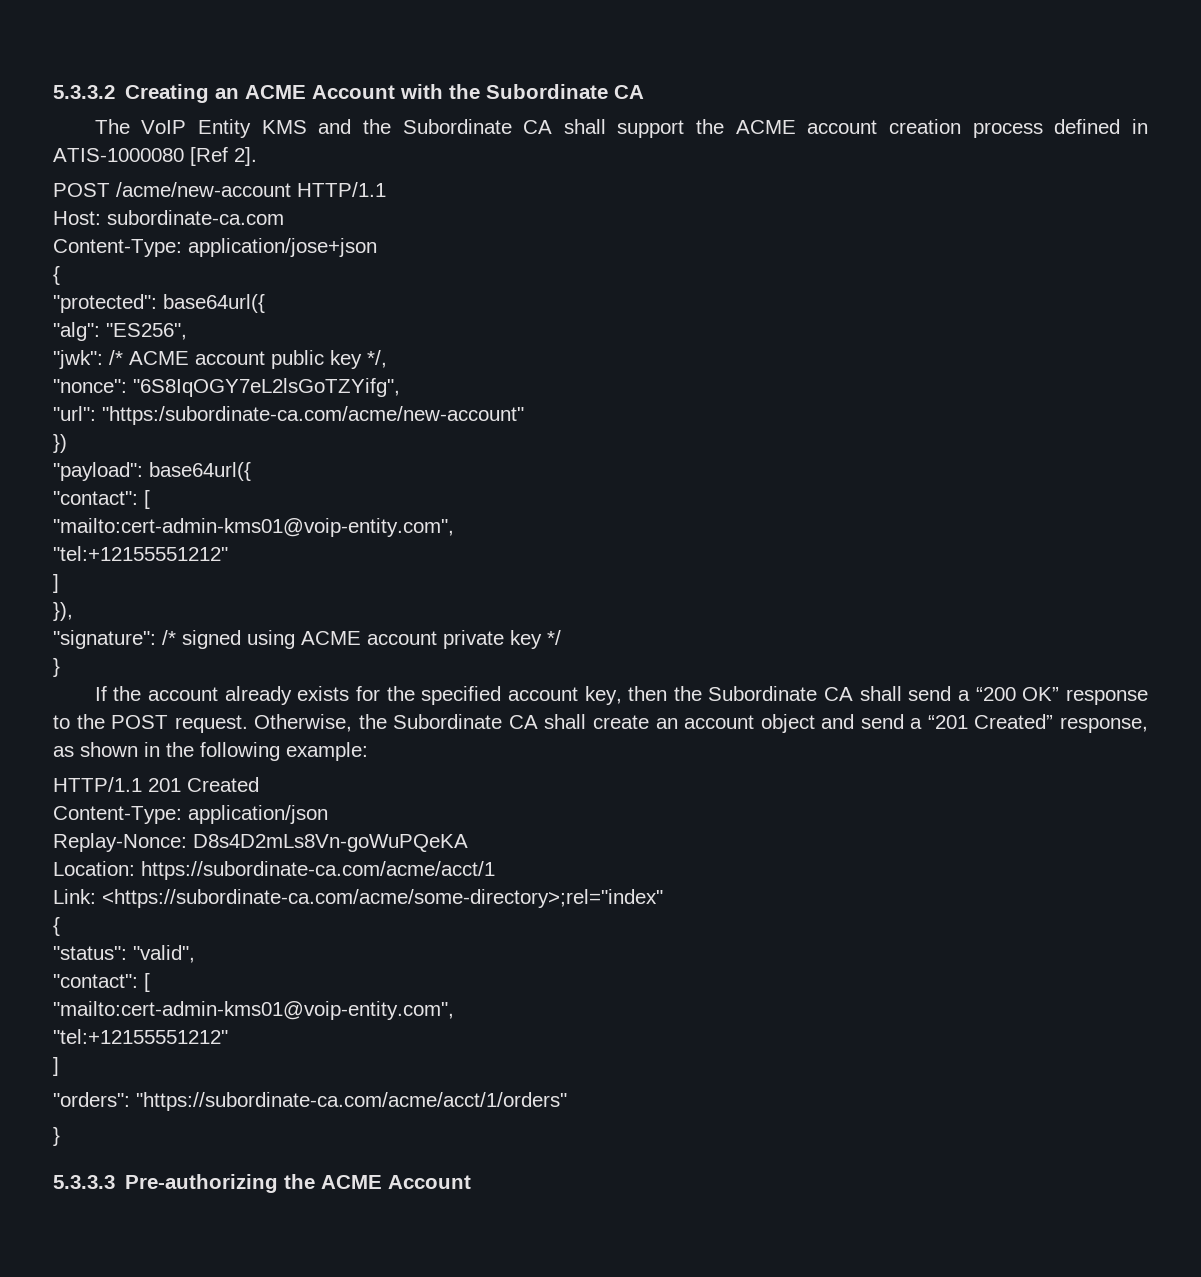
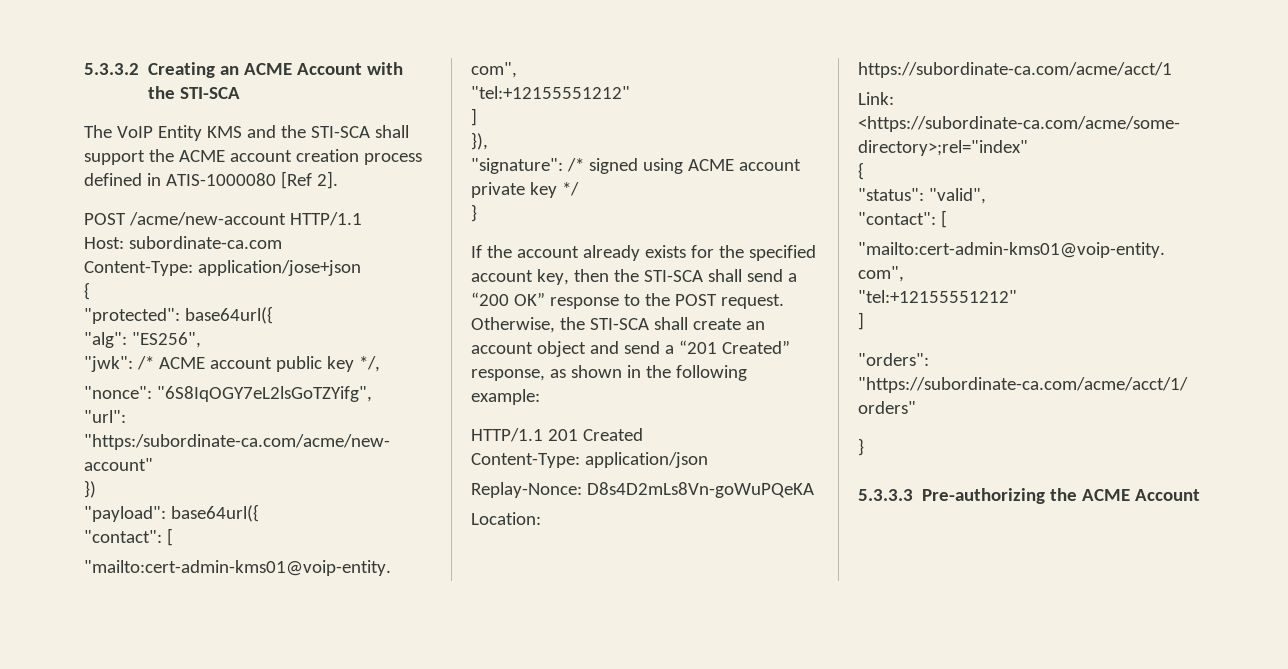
[486,84,645,99] Subordinate CA -> [180,87,241,99] STI-SCA
[402,119,553,134] Subordinate CA -> [310,126,370,138] STI-SCA
[708,686,854,701] Subordinate CA -> [643,270,703,282] STI-SCA
[393,714,538,729] Subordinate CA -> [589,318,649,330] STI-SCA

